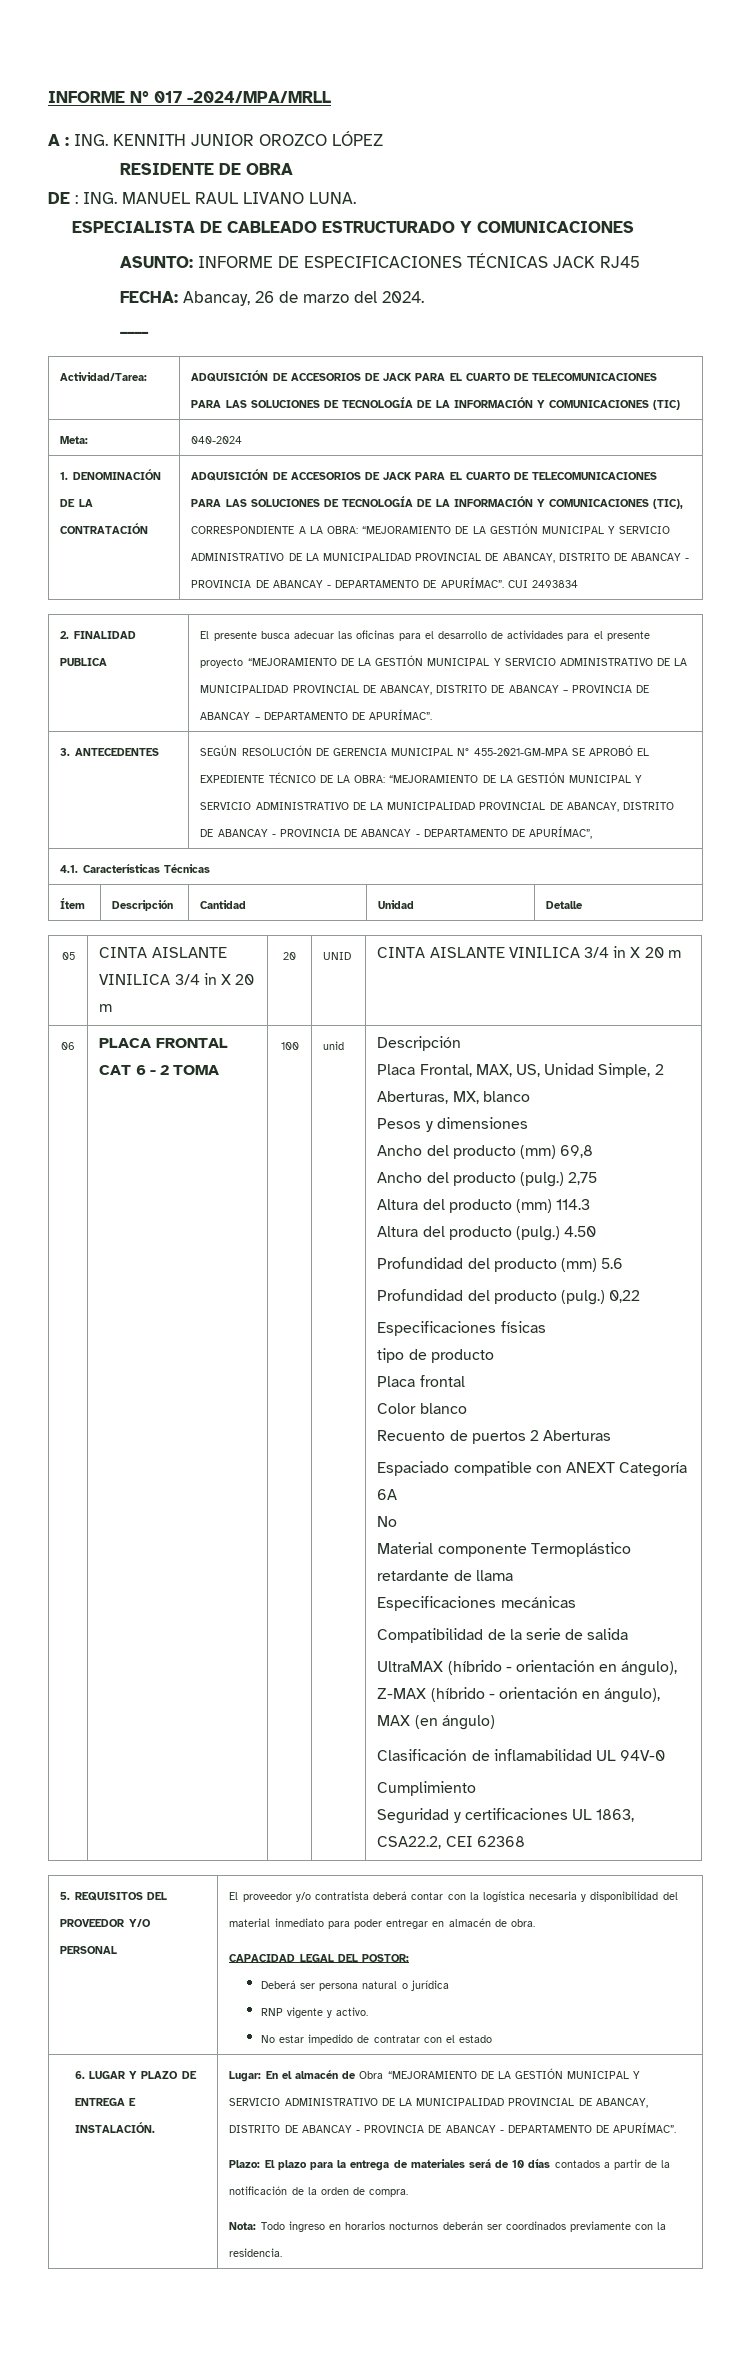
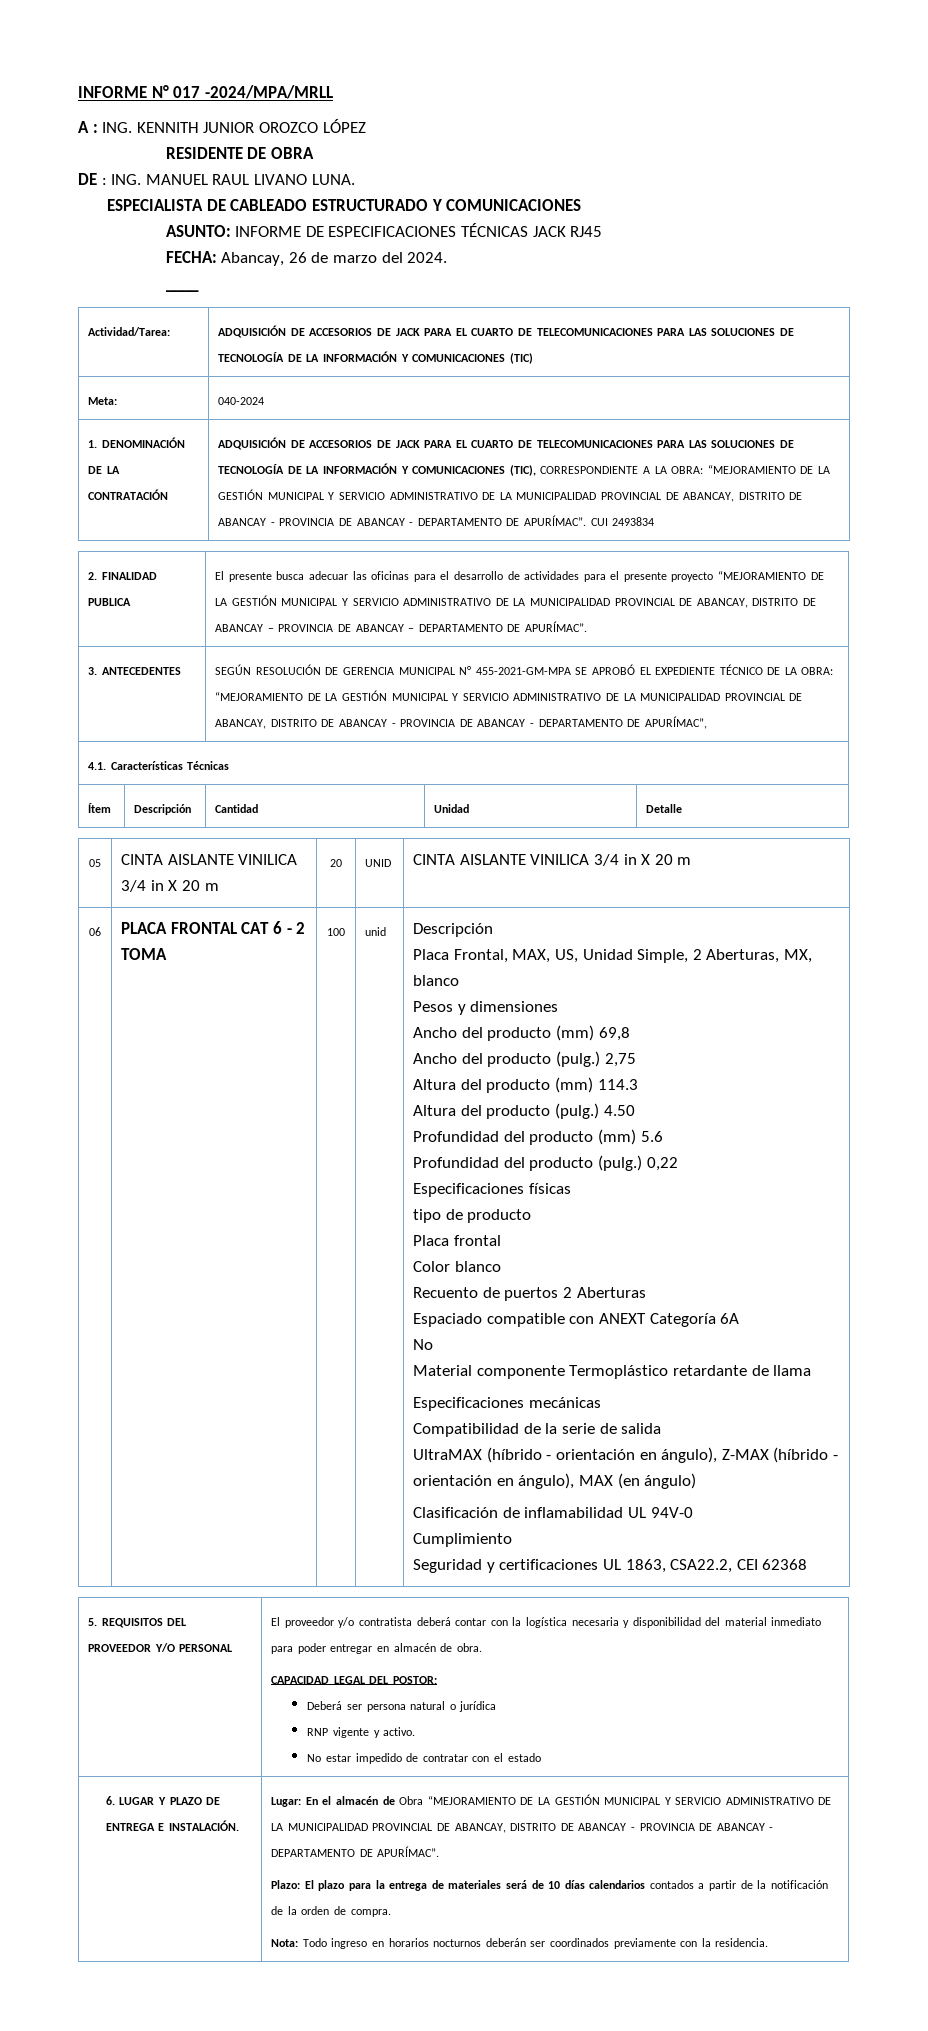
(551, 2163) none -> [589,1880,646,1889] calendarios

